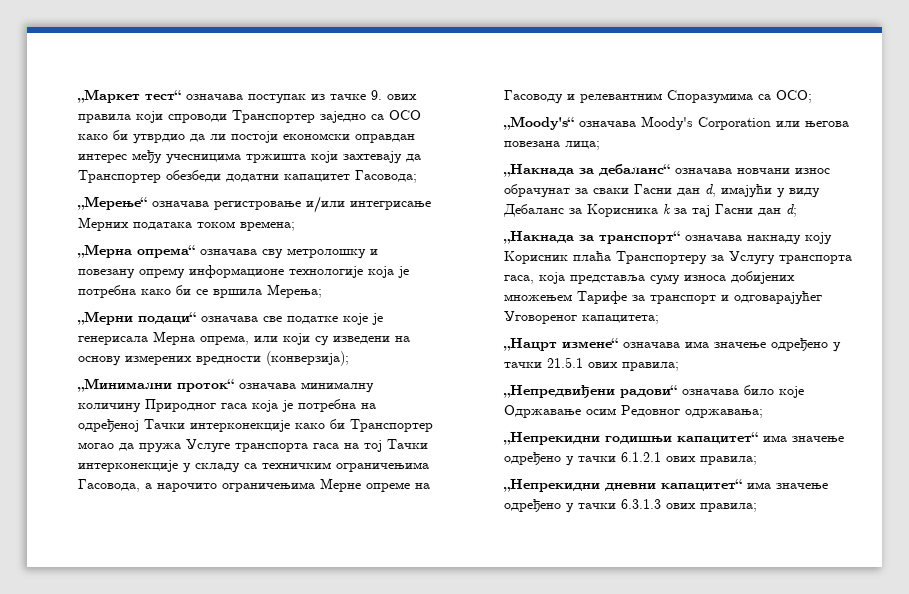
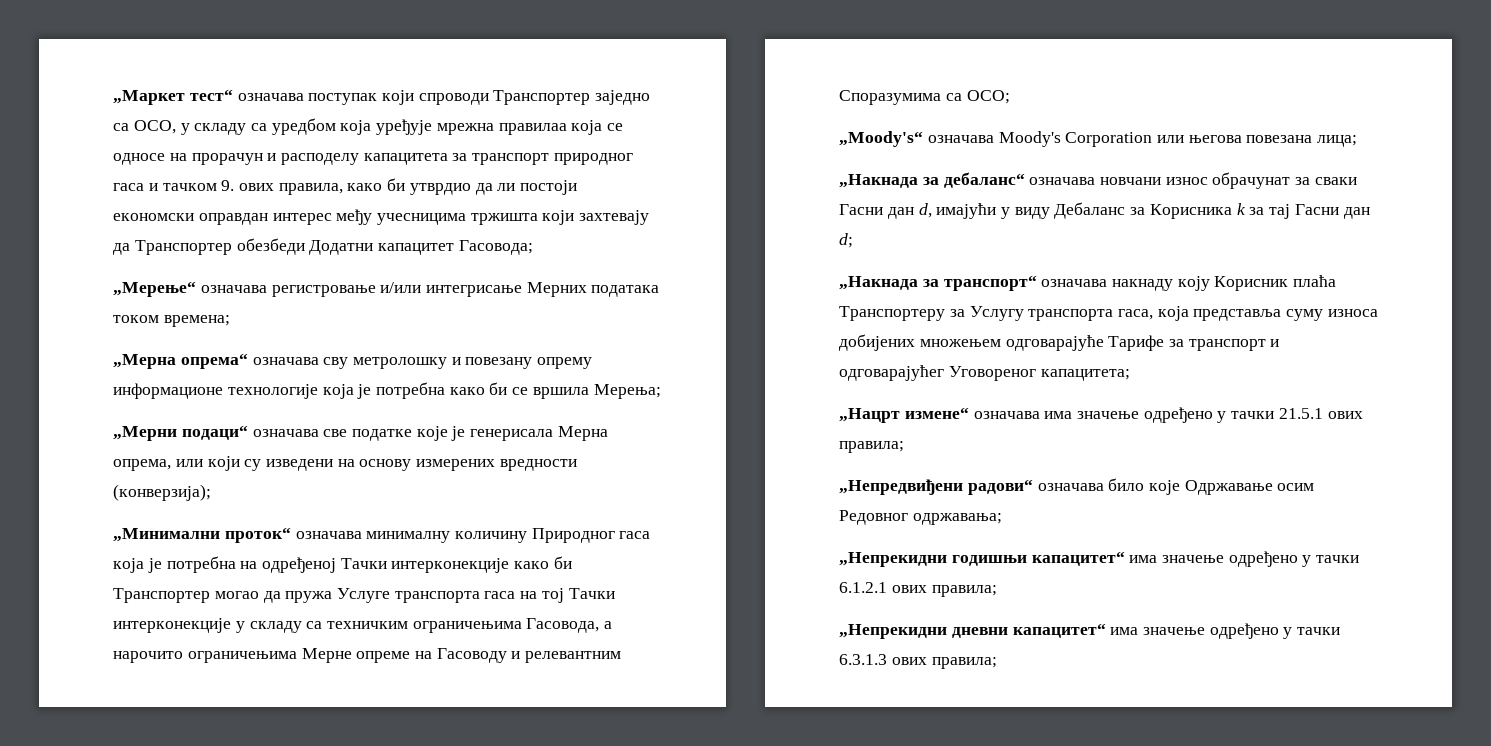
[311,90,418,100] [78,114,132,123] из тачке 9. ових правила -> (378, 99) none
[389,110,422,120] ОСО -> [133,118,624,135] [113,153,633,165] [113,180,343,195] ОСО, у складу са уредбом која уређује мрежна правилаа која се односе на прорачун и расподелу капацитета за транспорт природног гаса и тачком 9. ових правила,
[226,174,280,182] додатни -> [309,240,374,255] Додатни
(573, 297) none -> [1005,335,1104,351] одговарајуће

